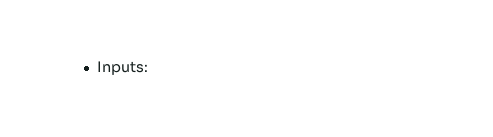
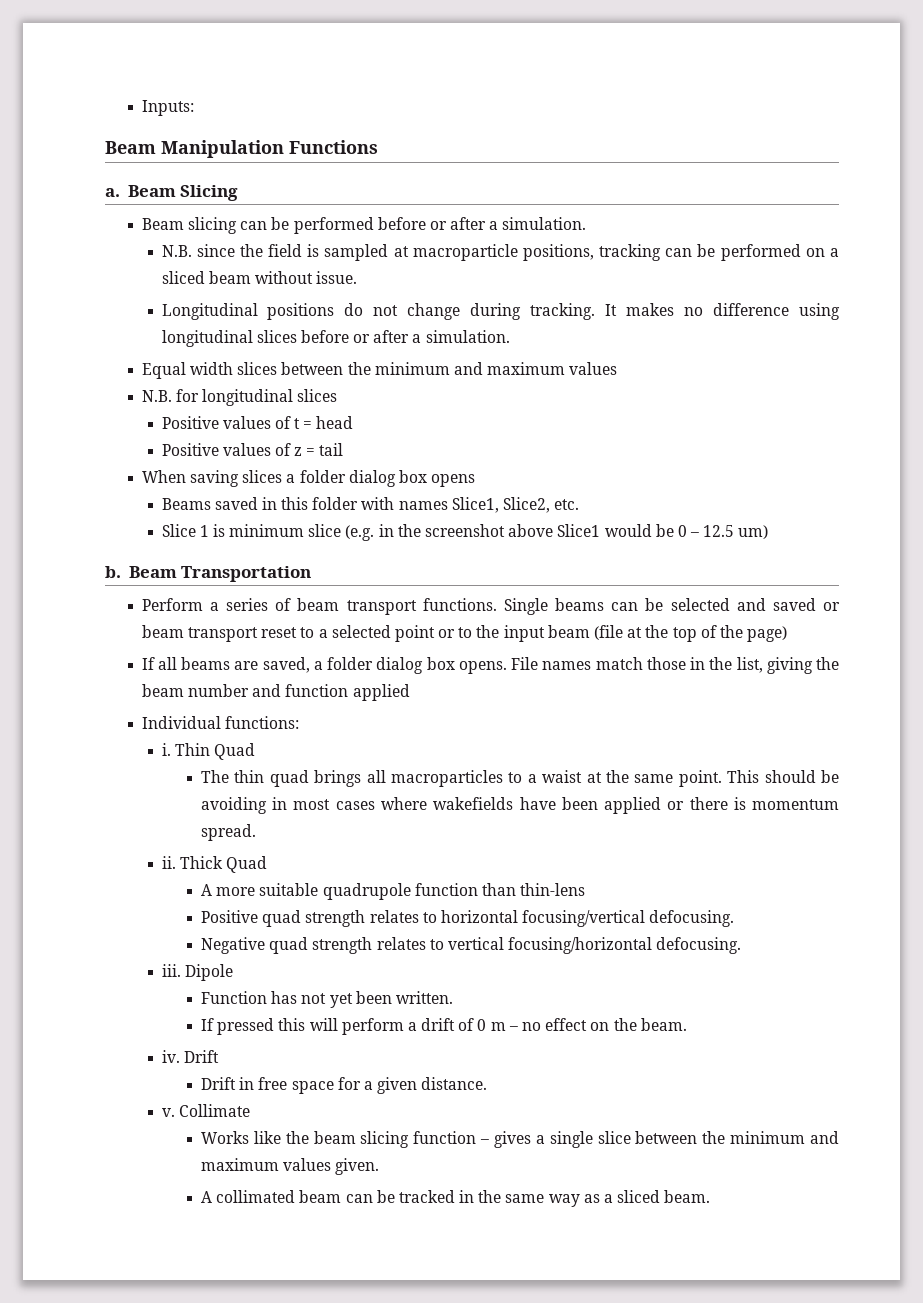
(148, 68) none -> [105,140,378,158] [105,185,239,201] [141,217,587,234] [161,244,840,261] [161,271,358,284] [161,303,841,320] [161,330,510,347] [141,362,618,379] [141,389,338,406] [161,416,354,429] [161,443,344,456] [141,470,476,487] [161,497,580,513] [161,524,769,541] [105,566,312,582] [141,598,840,615] [141,625,788,642] [141,657,839,674] [141,684,410,701] [141,716,299,729] [161,743,255,760] [200,770,839,787] [200,797,839,814] [200,824,256,841] [161,856,267,873] [200,883,586,900] [200,910,735,927] [200,937,742,954] [161,964,233,981] [200,991,453,1008] [200,1018,687,1035] [161,1050,219,1063] [200,1077,488,1094] [161,1104,250,1117] [200,1131,840,1148] [200,1158,380,1175] [200,1190,711,1207] // Beam Manipulation Functions // a. Beam Slicing // Beam slicing can be performed before or after a simulation. // N.B. since the field is sampled at macroparticle positions, tracking can be performed on a sliced beam without issue. // Longitudinal positions do not change during tracking. It makes no difference using longitudinal slices before or after a simulation. // Equal width slices between the minimum and maximum values // N.B. for longitudinal slices // Positive values of t = head // Positive values of z = tail // When saving slices a folder dialog box opens // Beams saved in this folder with names Slice1, Slice2, etc. // Slice 1 is minimum slice (e.g. in the screenshot above Slice1 would be 0 – 12.5 um) // b. Beam Transportation // Perform a series of beam transport functions. Single beams can be selected and saved or beam transport reset to a selected point or to the input beam (file at the top of the page) // If all beams are saved, a folder dialog box opens. File names match those in the list, giving the beam number and function applied // Individual functions: // i. Thin Quad // The thin quad brings all macroparticles to a waist at the same point. This should be avoiding in most cases where wakefields have been applied or there is momentum spread. // ii. Thick Quad // A more suitable quadrupole function than thin-lens // Positive quad strength relates to horizontal focusing/vertical defocusing. // Negative quad strength relates to vertical focusing/horizontal defocusing. // iii. Dipole // Function has not yet been written. // If pressed this will perform a drift of 0 m – no effect on the beam. // iv. Drift // Drift in free space for a given distance. // v. Collimate // Works like the beam slicing function – gives a single slice between the minimum and maximum values given. // A collimated beam can be tracked in the same way as a sliced beam.

